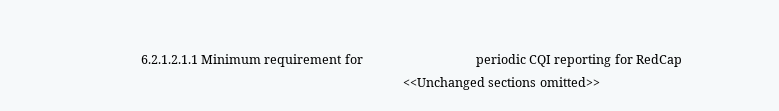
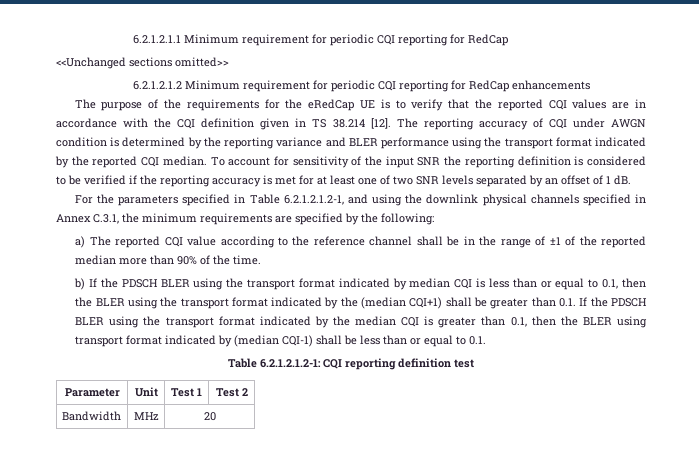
(600, 82) none -> [132,80,590,92] [74,99,646,111] [56,118,646,130] [56,137,647,149] [55,156,646,168] [56,175,631,187] [74,194,647,206] [56,213,434,225] [75,236,647,248] [75,255,262,265] [74,278,646,290] [75,297,647,309] [75,316,647,328] [75,335,487,347] [228,358,474,370] [64,388,120,397] [134,387,158,397] [171,388,202,397] [215,388,248,397] [61,411,121,421] [133,412,159,420] [203,412,216,421] // 6.2.1.2.1.2 Minimum requirement for periodic CQI reporting for RedCap enhancements // The purpose of the requirements for the eRedCap UE is to verify that the reported CQI values are in accordance with the CQI definition given in TS 38.214 [12]. The reporting accuracy of CQI under AWGN condition is determined by the reporting variance and BLER performance using the transport format indicated by the reported CQI median. To account for sensitivity of the input SNR the reporting definition is considered to be verified if the reporting accuracy is met for at least one of two SNR levels separated by an offset of 1 dB. // For the parameters specified in Table 6.2.1.2.1.2-1, and using the downlink physical channels specified in Annex C.3.1, the minimum requirements are specified by the following: // a) The reported CQI value according to the reference channel shall be in the range of ±1 of the reported median more than 90% of the time. // b) If the PDSCH BLER using the transport format indicated by median CQI is less than or equal to 0.1, then the BLER using the transport format indicated by the (median CQI+1) shall be greater than 0.1. If the PDSCH BLER using the transport format indicated by the median CQI is greater than 0.1, then the BLER using transport format indicated by (median CQI-1) shall be less than or equal to 0.1. // Table 6.2.1.2.1.2-1: CQI reporting definition test // Parameter | Unit | Test 1 | Test 2 // Bandwidth | MHz | 20

